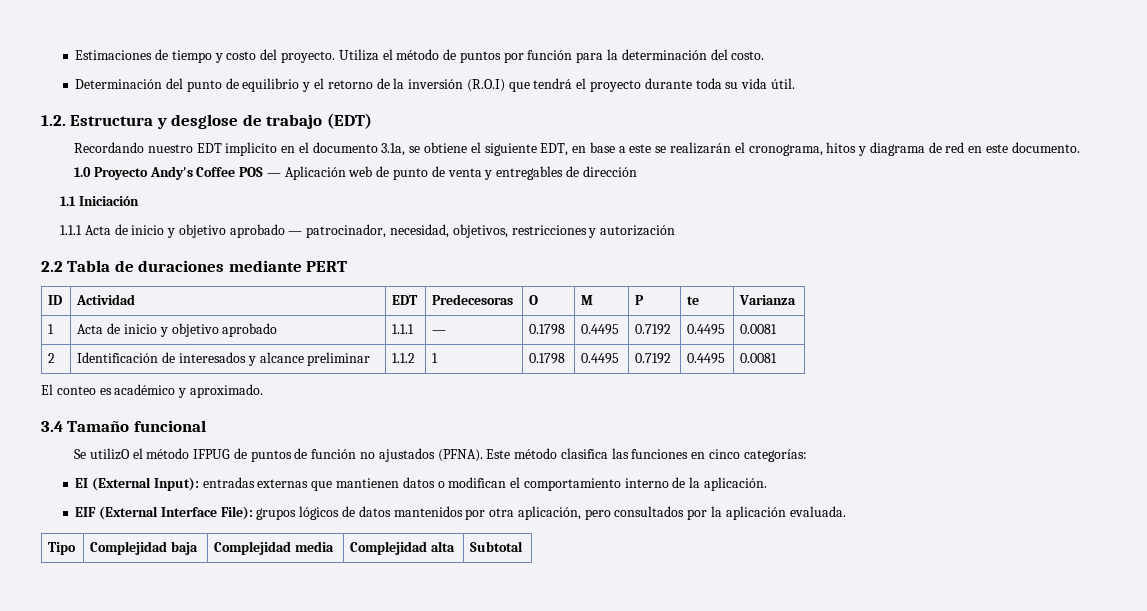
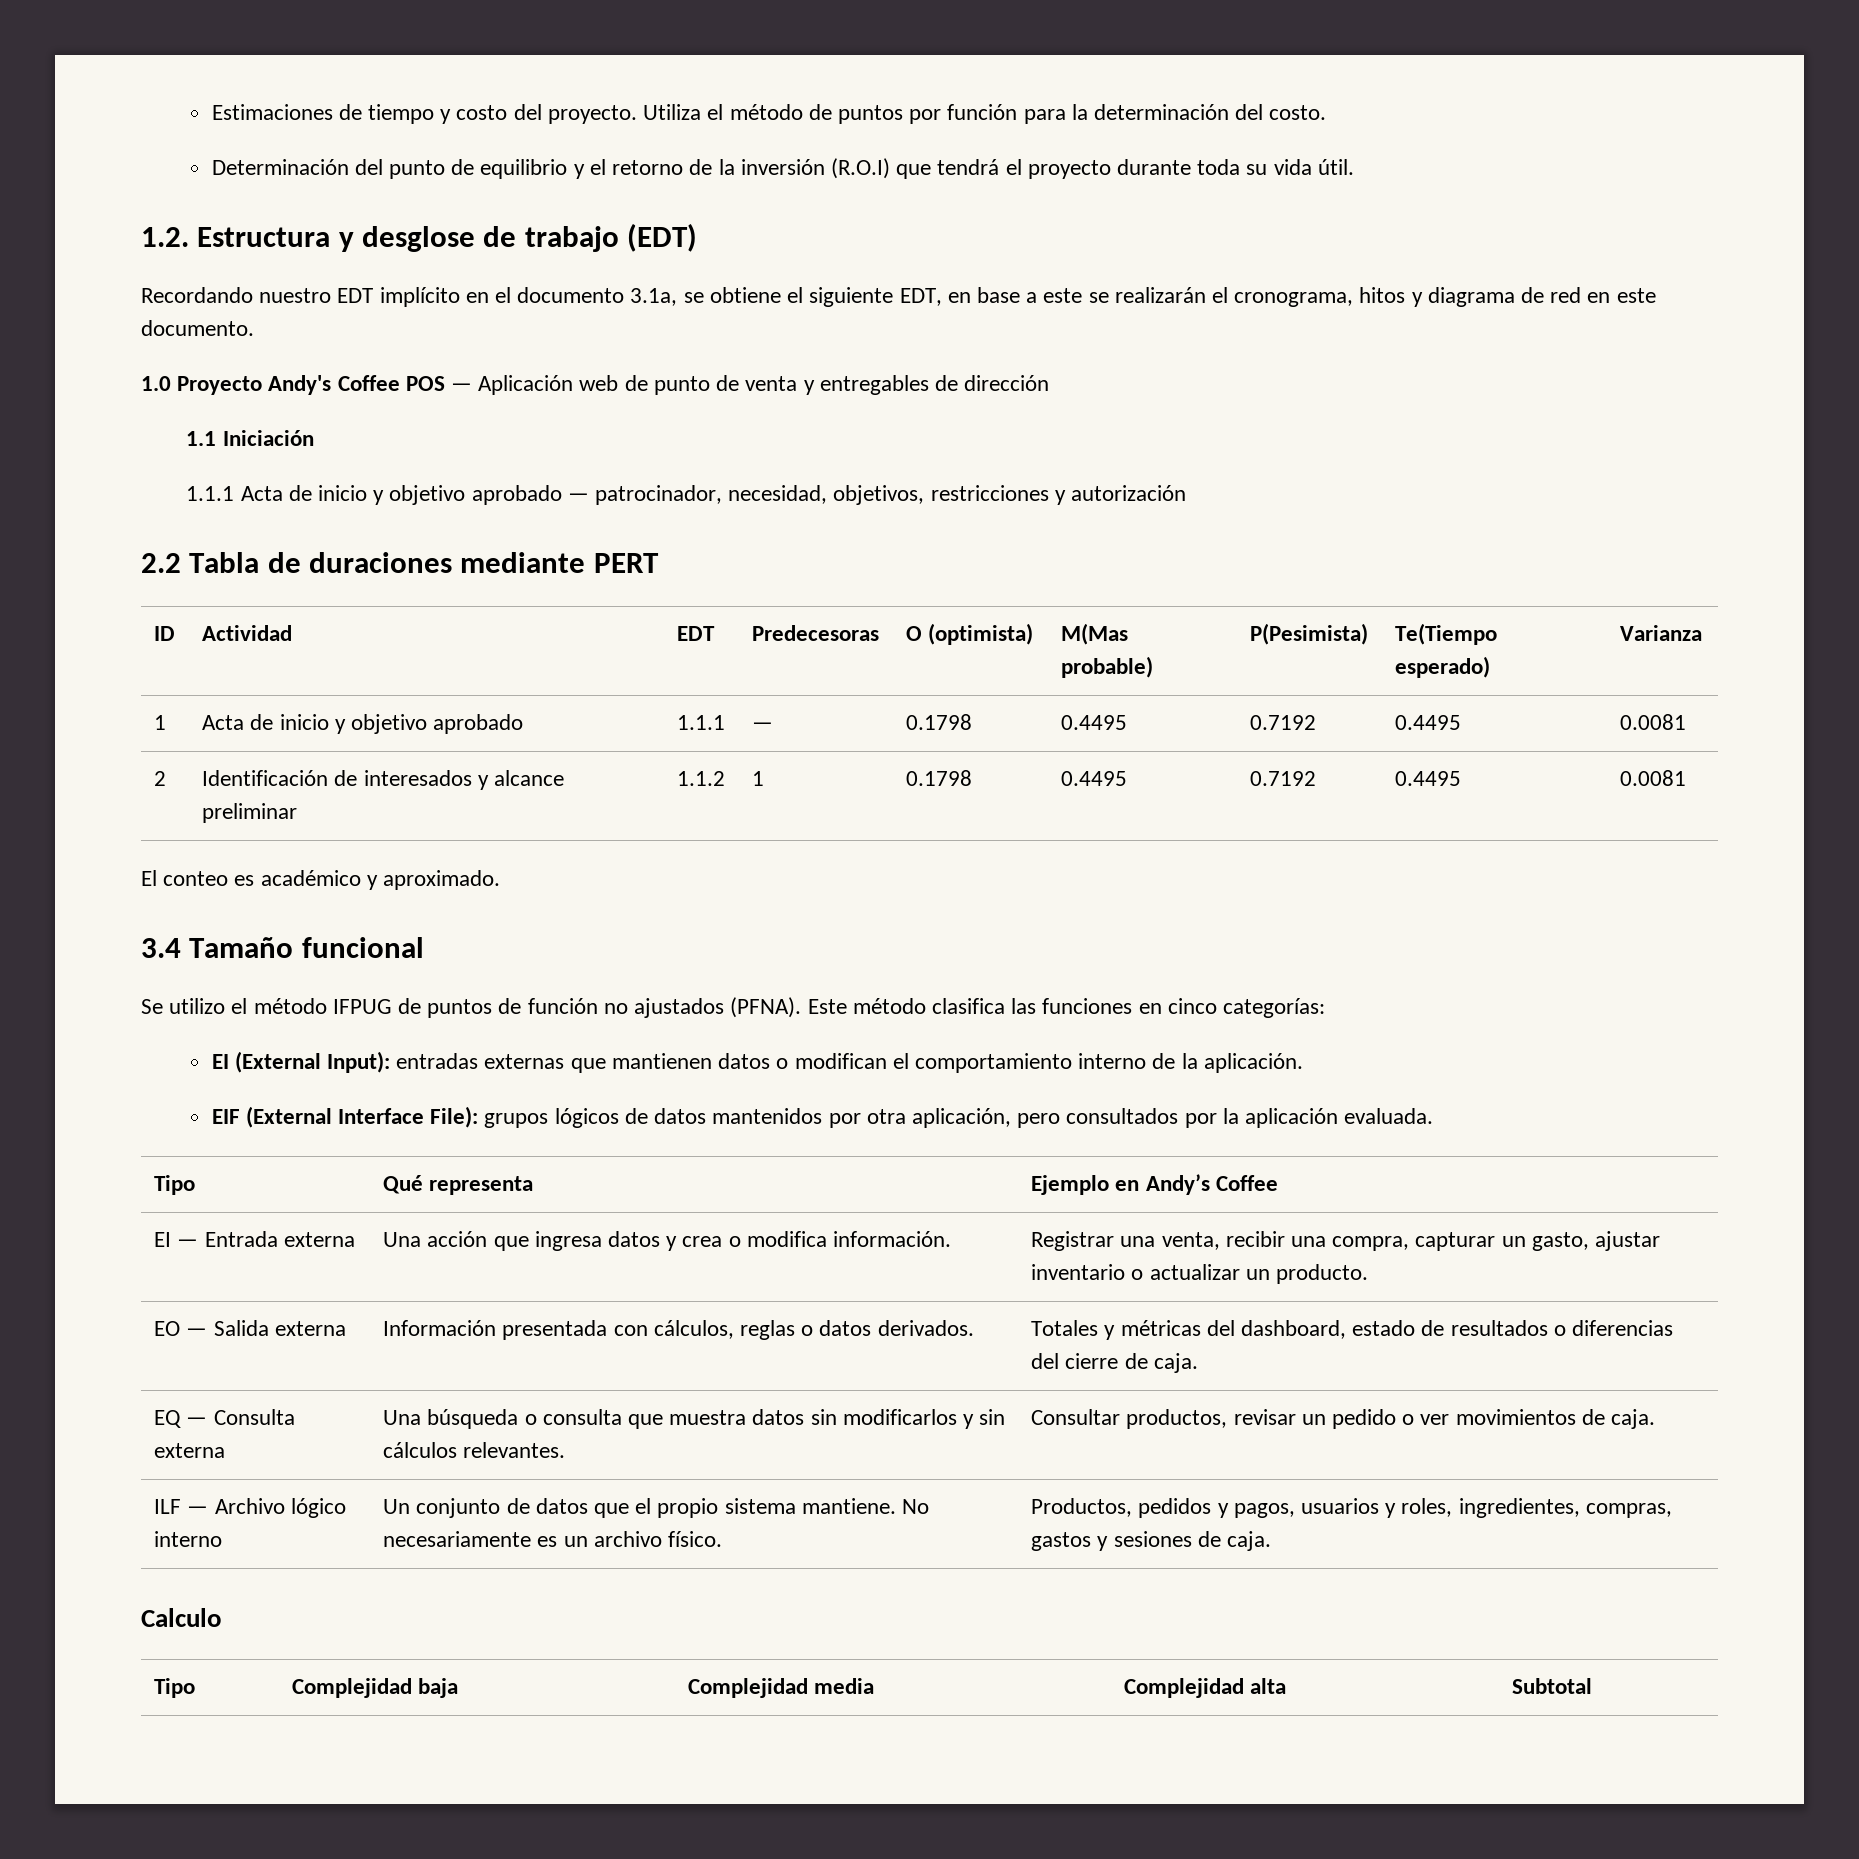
[225,142,278,156] implicito -> [379,287,460,307] implícito
[581,295,594,305] [635,295,645,305] [687,296,700,305] | M | P | te -> [928,623,1034,645] [1061,623,1129,645] [1061,656,1154,678] [1250,623,1369,645] [1395,623,1498,645] [1395,656,1491,678] (optimista) | M(Mas probable) | P(Pesimista) | Te(Tiempo esperado)
[89,448,130,460] utilizO -> [169,998,226,1014] utilizo
(846, 511) none -> [154,1175,196,1195] [383,1175,534,1195] [1031,1174,1278,1195] [154,1231,355,1247] [383,1231,952,1251] [1031,1231,1661,1251] [1031,1264,1368,1284] [154,1320,346,1336] [383,1320,974,1340] [1031,1320,1674,1340] [1031,1353,1198,1373] [154,1409,295,1428] [154,1443,226,1458] [383,1409,1006,1429] [383,1442,566,1458] [1031,1409,1656,1429] [154,1498,346,1518] [154,1531,223,1547] [383,1498,930,1518] [383,1531,722,1547] [1031,1498,1672,1518] [1031,1531,1271,1551] [141,1608,222,1627] // Tipo | Qué representa | Ejemplo en Andy’s Coffee // EI — Entrada externa | Una acción que ingresa datos y crea o modifica información. | Registrar una venta, recibir una compra, capturar un gasto, ajustar inventario o actualizar un producto. // EO — Salida externa | Información presentada con cálculos, reglas o datos derivados. | Totales y métricas del dashboard, estado de resultados o diferencias del cierre de caja. // EQ — Consulta externa | Una búsqueda o consulta que muestra datos sin modificarlos y sin cálculos relevantes. | Consultar productos, revisar un pedido o ver movimientos de caja. // ILF — Archivo lógico interno | Un conjunto de datos que el propio sistema mantiene. No necesariamente es un archivo físico. | Productos, pedidos y pagos, usuarios y roles, ingredientes, compras, gastos y sesiones de caja. // Calculo

